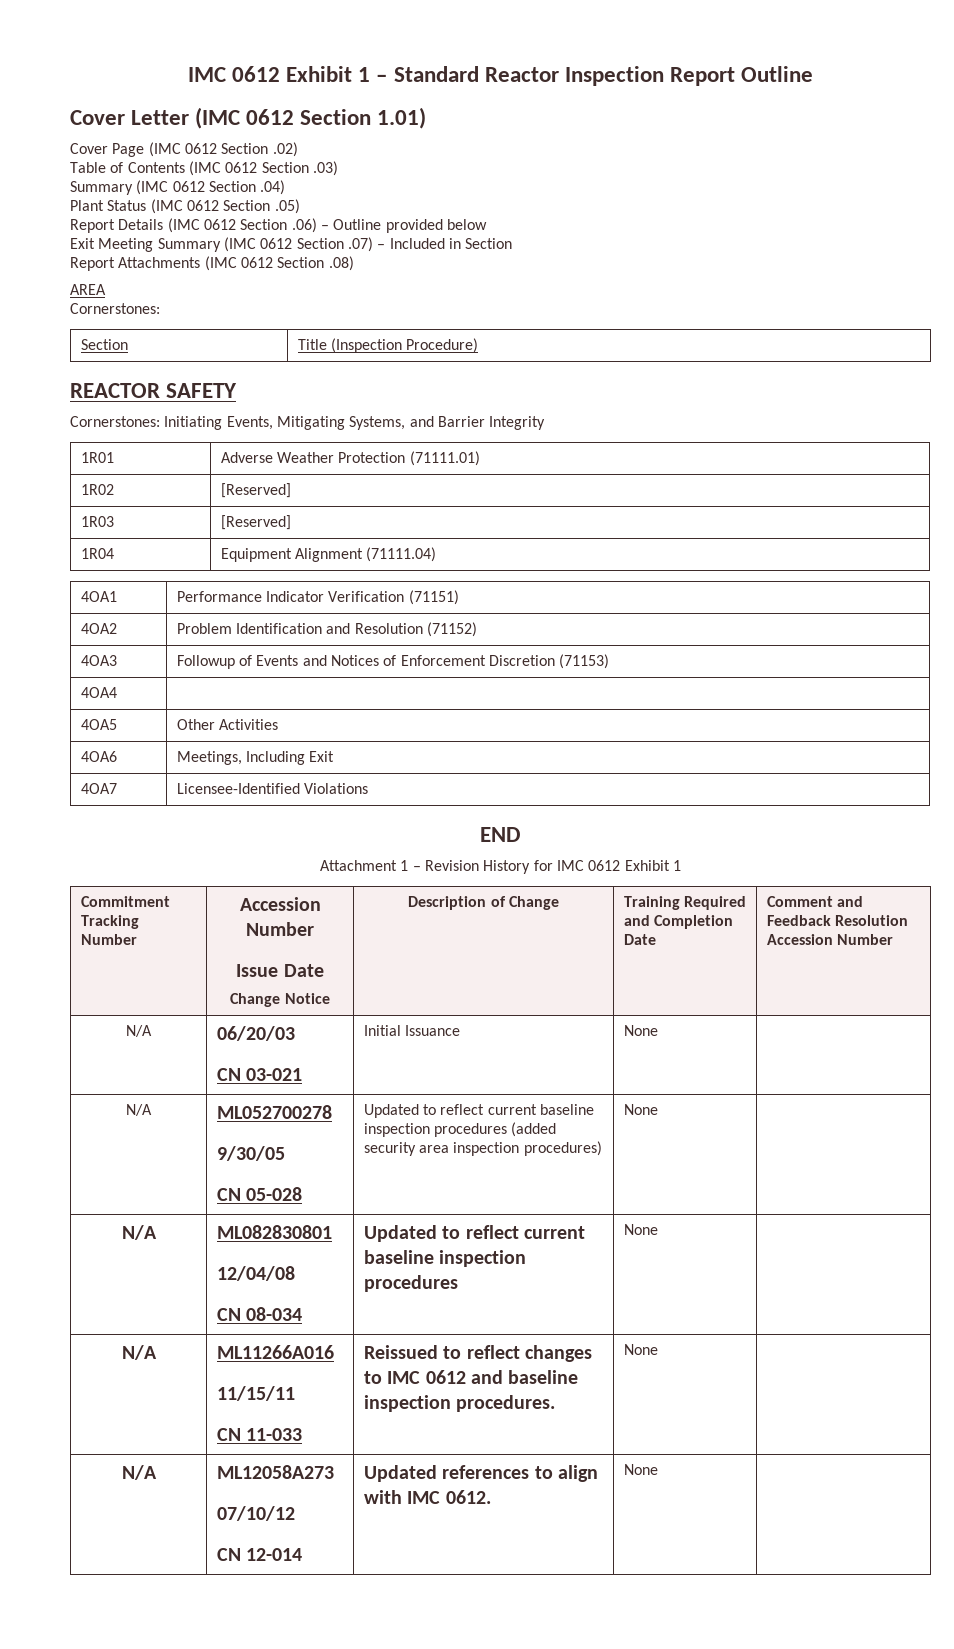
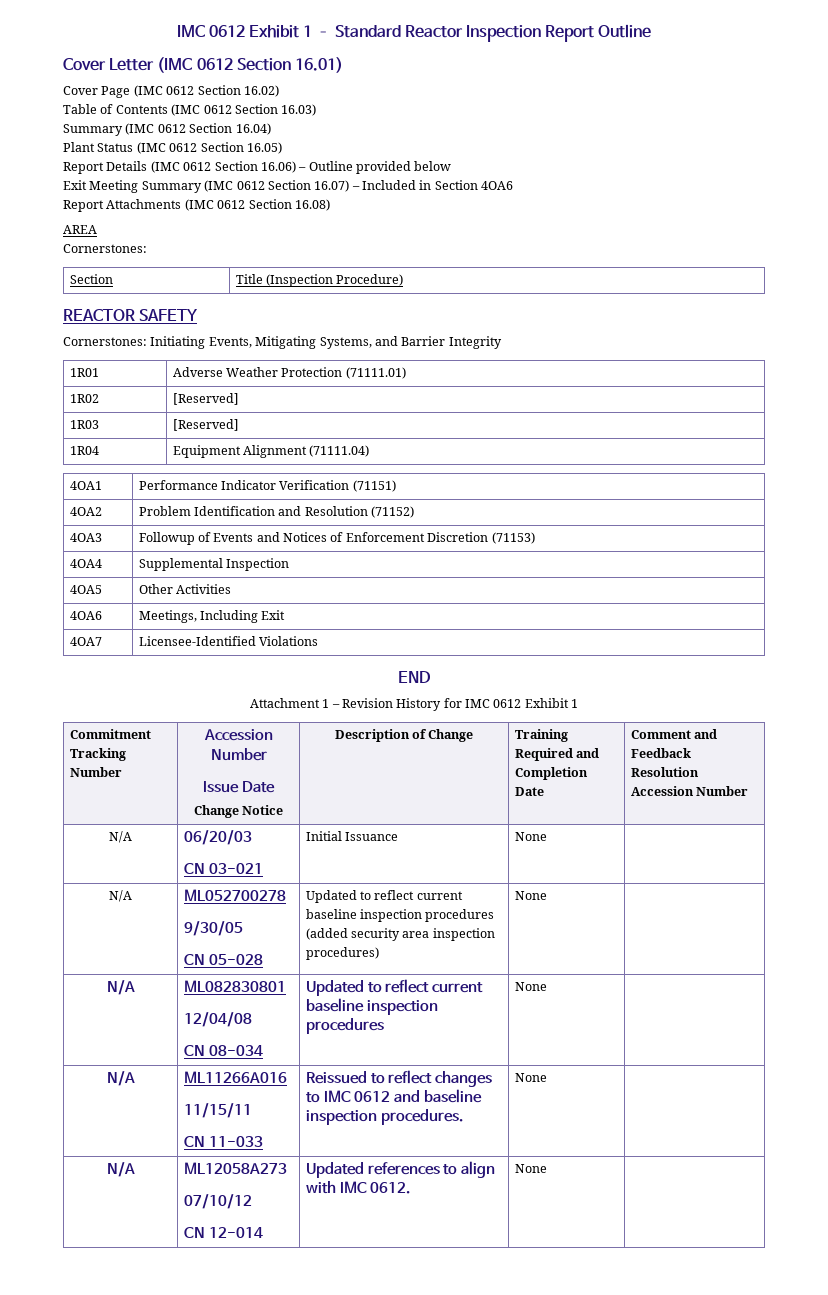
[377,107,427,129] 1.01) -> [294,57,343,73] 16.01)
[272,142,298,157] .02) -> [243,85,279,97] 16.02)
[312,161,338,176] [70,180,286,195] .03) // Summary (IMC 0612 Section .04) -> [281,104,317,116] [63,123,271,136] 16.03) // Summary (IMC 0612 Section 16.04)
[274,199,300,214] .05) -> [246,142,282,154] 16.05)
[291,218,317,233] .06) -> [260,161,296,173] 16.06)
[347,237,373,252] .07) -> [314,180,350,192] 16.07)
(513, 243) none -> [481,181,514,190] 4OA6
[328,256,354,271] .08) -> [294,199,330,211] 16.08)
(117, 692) none -> [138,558,289,571] Supplemental Inspection

